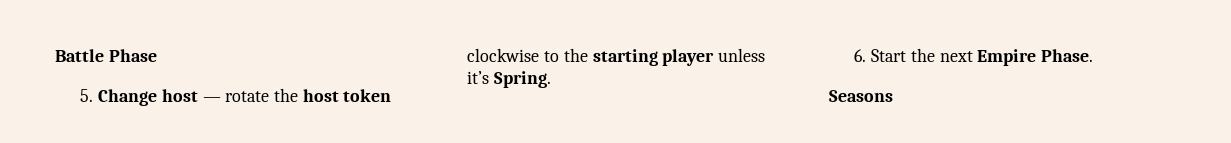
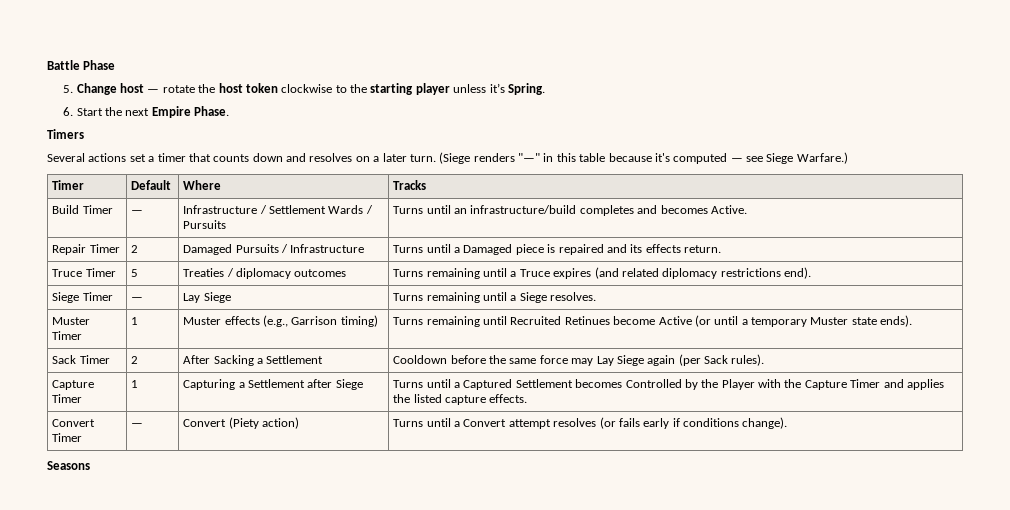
(1093, 55) none -> [47,129,84,139] [47,152,848,164] [52,180,85,190] [131,180,172,190] [183,180,222,190] [393,180,427,190] [52,205,113,214] [131,210,144,214] [183,205,373,214] [183,220,227,229] [393,205,747,216] [52,244,120,255] [131,245,139,253] [183,244,365,255] [393,244,722,255] [52,268,116,277] [131,269,139,277] [183,268,347,279] [393,267,812,279] [52,292,113,303] [131,297,144,301] [183,292,231,303] [393,292,597,303] [52,317,91,325] [52,331,83,340] [131,317,139,325] [183,315,378,327] [393,315,913,327] [52,355,110,364] [131,356,139,364] [183,355,324,366] [393,354,765,366] [52,380,95,390] [52,394,83,403] [131,380,139,388] [183,379,363,390] [393,379,944,390] [393,394,528,405] [52,419,96,427] [52,433,83,442] [131,423,144,427] [183,417,300,429] [393,417,788,429] // Timers // Several actions set a timer that counts down and resolves on a later turn. (Siege renders "—" in this table because it's computed — see Siege Warfare.) // Timer | Default | Where | Tracks // Build Timer | — | Infrastructure / Settlement Wards / Pursuits | Turns until an infrastructure/build completes and becomes Active. // Repair Timer | 2 | Damaged Pursuits / Infrastructure | Turns until a Damaged piece is repaired and its effects return. // Truce Timer | 5 | Treaties / diplomacy outcomes | Turns remaining until a Truce expires (and related diplomacy restrictions end). // Siege Timer | — | Lay Siege | Turns remaining until a Siege resolves. // Muster Timer | 1 | Muster effects (e.g., Garrison timing) | Turns remaining until Recruited Retinues become Active (or until a temporary Muster state ends). // Sack Timer | 2 | After Sacking a Settlement | Cooldown before the same force may Lay Siege again (per Sack rules). // Capture Timer | 1 | Capturing a Settlement after Siege | Turns until a Captured Settlement becomes Controlled by the Player with the Capture Timer and applies the listed capture effects. // Convert Timer | — | Convert (Piety action) | Turns until a Convert attempt resolves (or fails early if conditions change).

